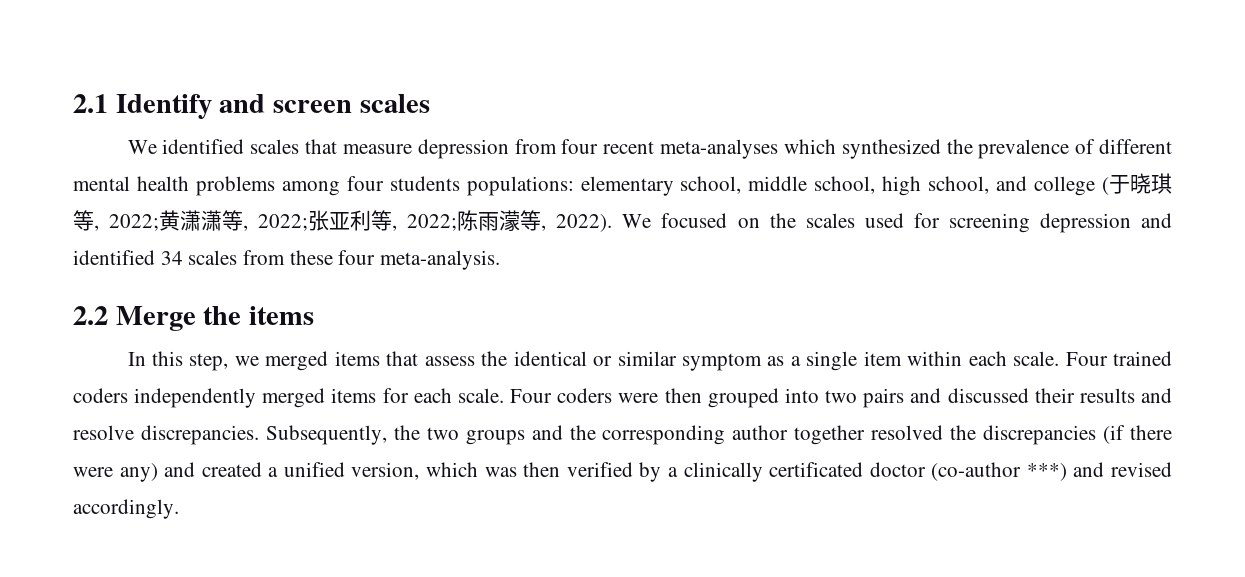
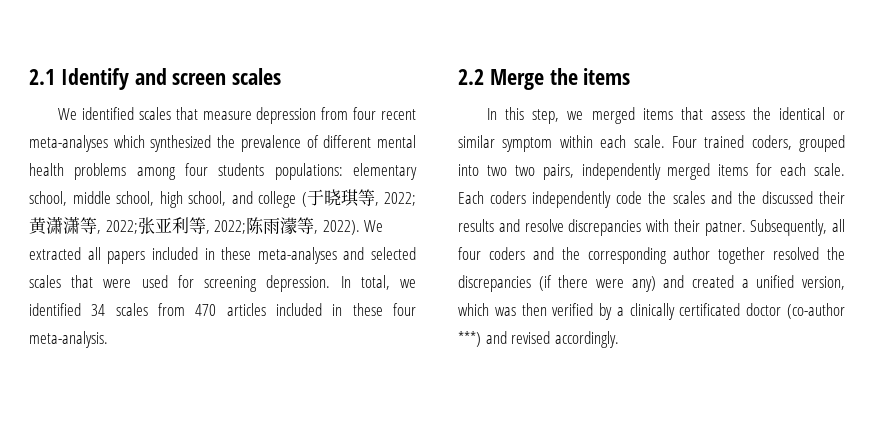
[661,213,1172,233] [73,250,286,265] focused on the scales used for screening depression and identified 34 scales from -> [29,247,416,264] [29,275,417,292] [29,303,343,316] extracted all papers included in these meta-analyses and selected scales that were used for screening depression. In total, we identified 34 scales from 470 articles included in
[767,351,902,371] as a single item -> (553, 144) none
[73,388,128,403] coders -> [751,135,845,152] [458,164,574,180] coders, grouped into two two pairs,
[510,388,942,408] Four coders were then grouped into two pairs and -> [458,191,756,208] Each coders independently code the scales and the
[140,425,525,445] discrepancies. Subsequently, the two groups -> [568,219,845,236] [458,247,525,260] discrepancies with their patner. Subsequently, all four coders

